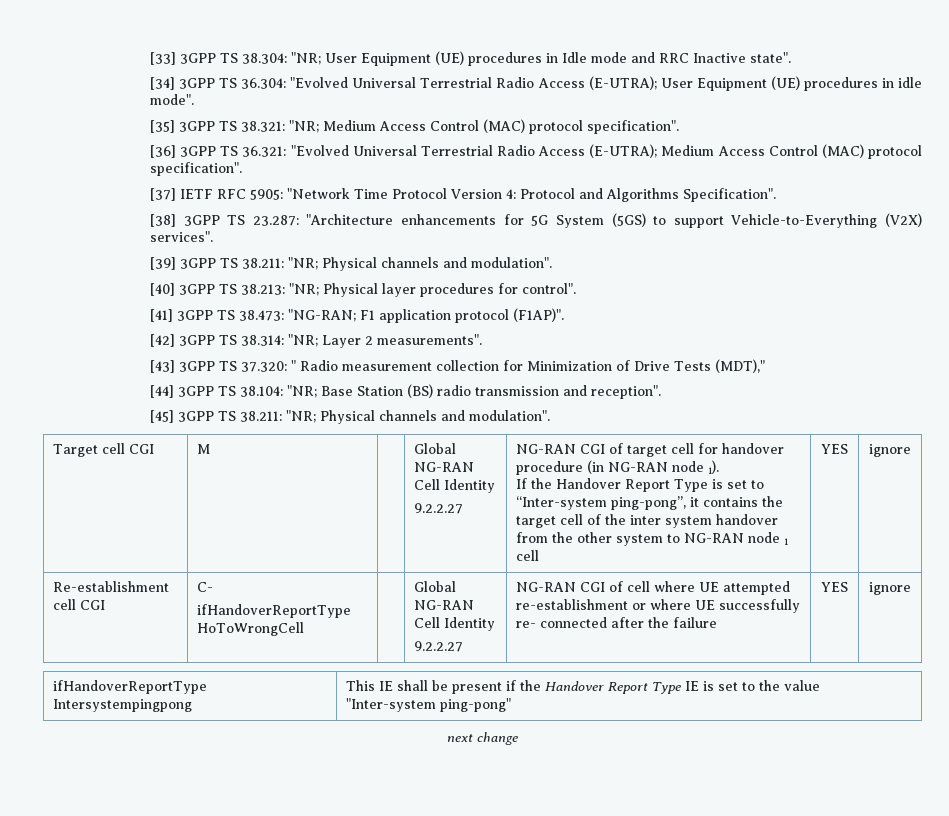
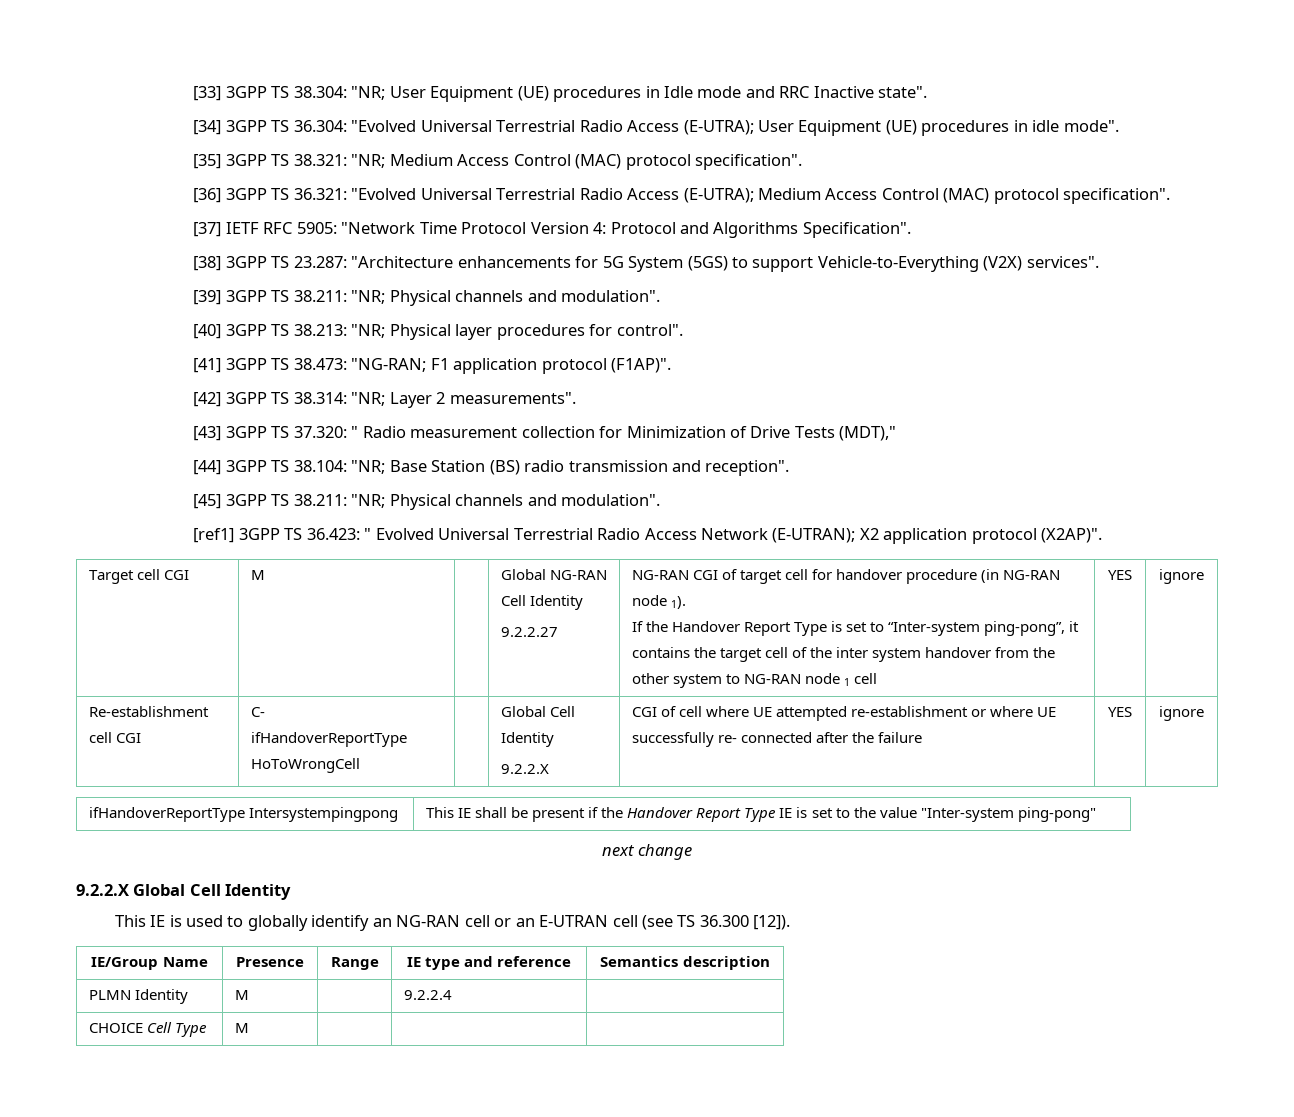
(550, 415) none -> [193,528,1103,544] // [ref1] 3GPP TS 36.423: " Evolved Universal Terrestrial Radio Access Network (E-UTRAN); X2 application protocol (X2AP)".
[413,600,474,610] [413,617,495,631] [413,641,463,652] [515,582,576,592] NG-RAN Cell Identity // 9.2.2.27 | NG-RAN -> [549,706,575,717] [500,732,554,747] [500,764,549,774] Cell Identity // 9.2.2.X |
(518, 738) none -> [76,884,292,900] [114,915,791,931] [91,957,208,970] [236,957,304,967] [330,957,379,970] [406,956,572,970] [600,956,770,970] [88,989,188,1004] [234,990,249,1000] [403,990,452,1000] [88,1022,208,1037] [234,1023,249,1033] // 9.2.2.X Global Cell Identity // This IE is used to globally identify an NG-RAN cell or an E-UTRAN cell (see TS 36.300 [12]). // IE/Group Name | Presence | Range | IE type and reference | Semantics description // PLMN Identity | M | | 9.2.2.4 | // CHOICE Cell Type | M | | |

